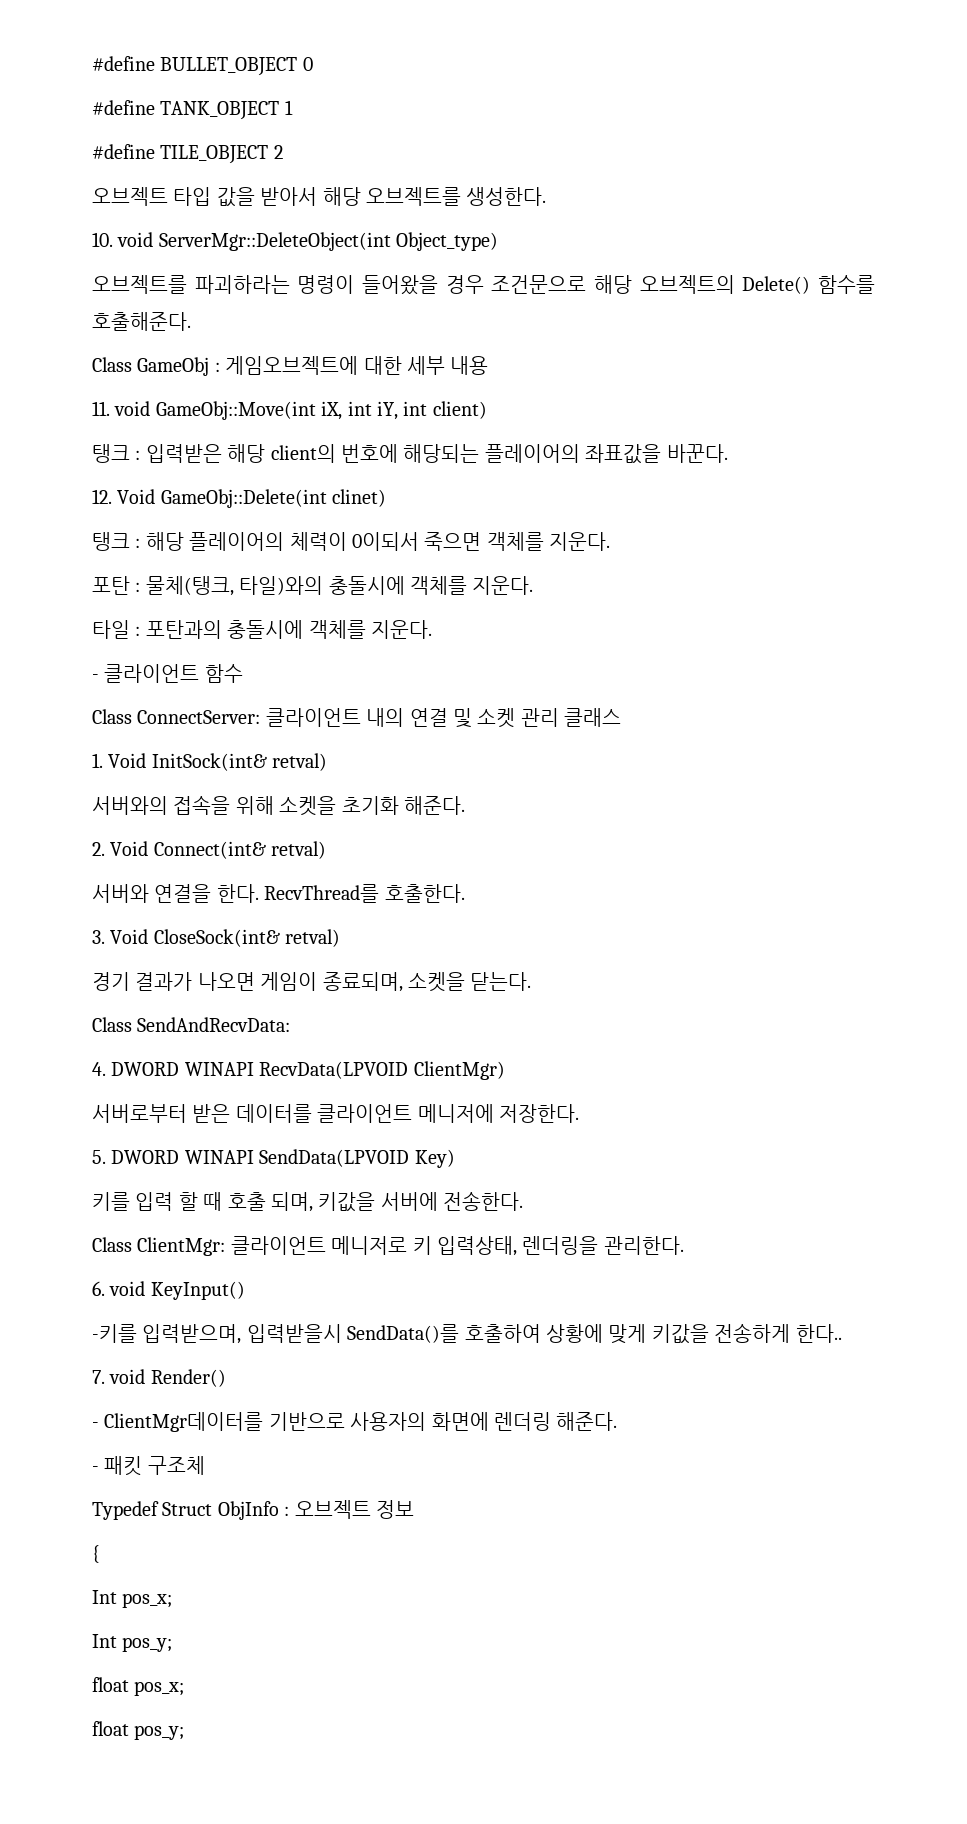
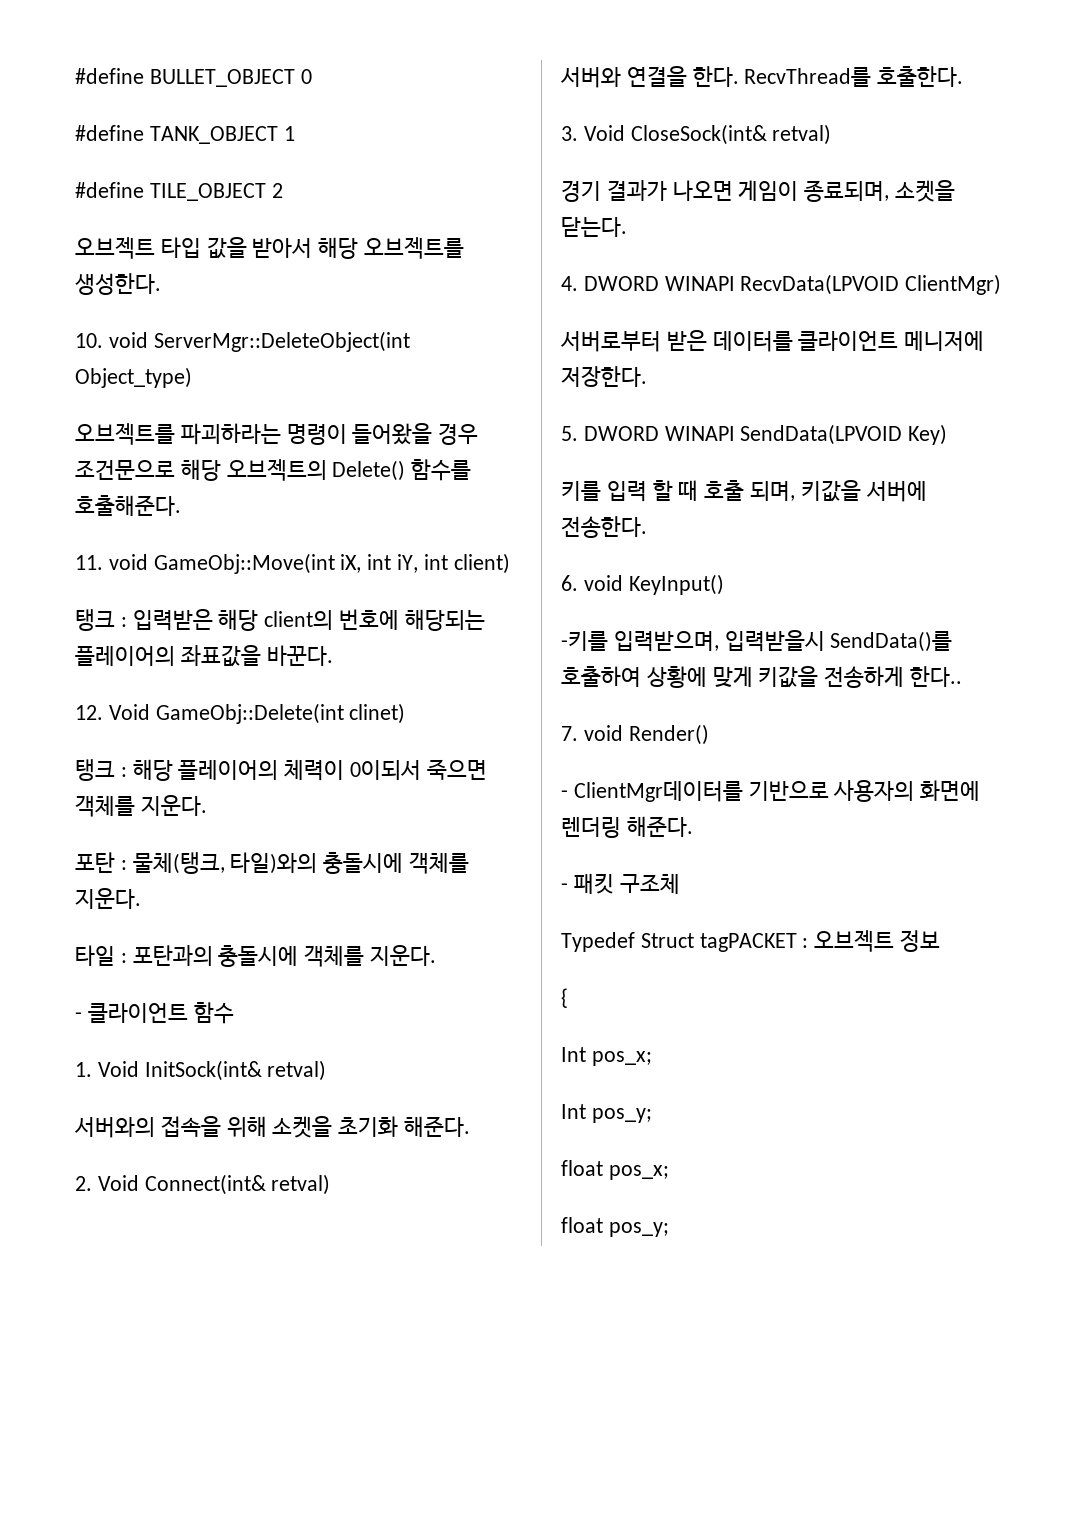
[92,356,489,376] // Class GameObj : 게임오브젝트에 대한 세부 내용 -> (181, 505) none
[92,708,622,728] // Class ConnectServer: 클라이언트 내의 연결 및 소켓 관리 클래스 -> (234, 1013) none
[92,1017,291,1032] // Class SendAndRecvData: -> (627, 227) none
[92,1236,684,1256] // Class ClientMgr: 클라이언트 메니저로 키 입력상태, 렌더링을 관리한다. -> (647, 527) none
[217,1501,279,1520] ObjInfo -> [699,933,797,952] tagPACKET

